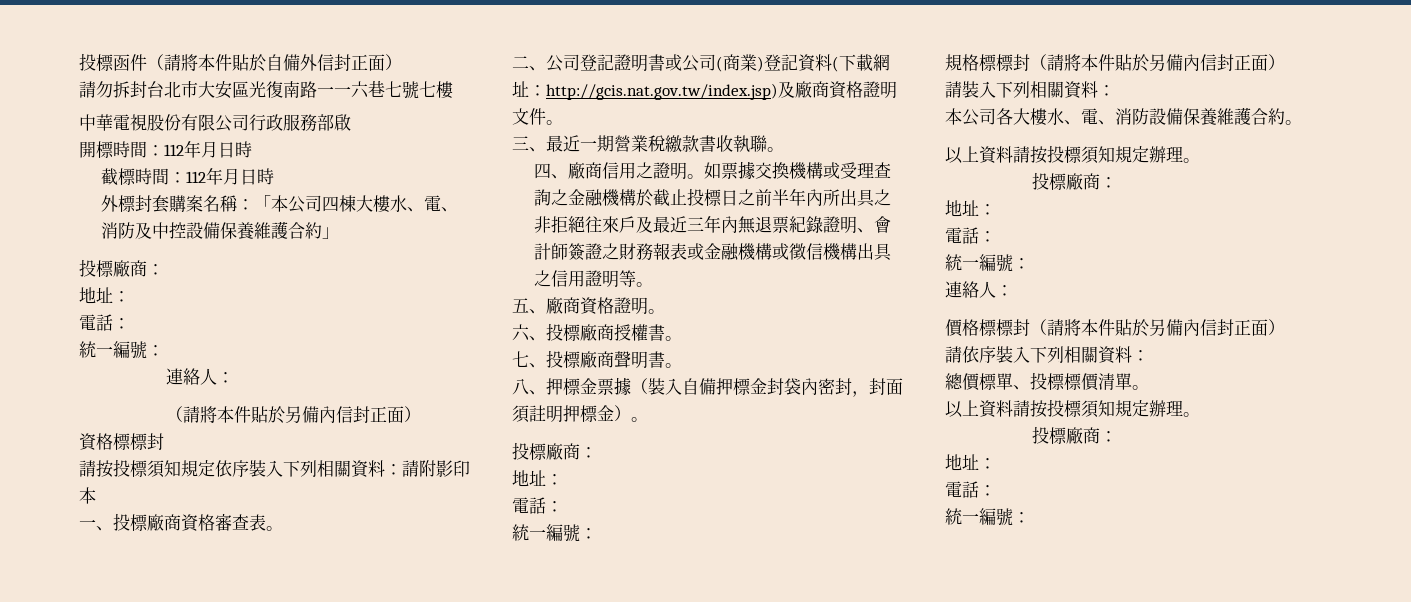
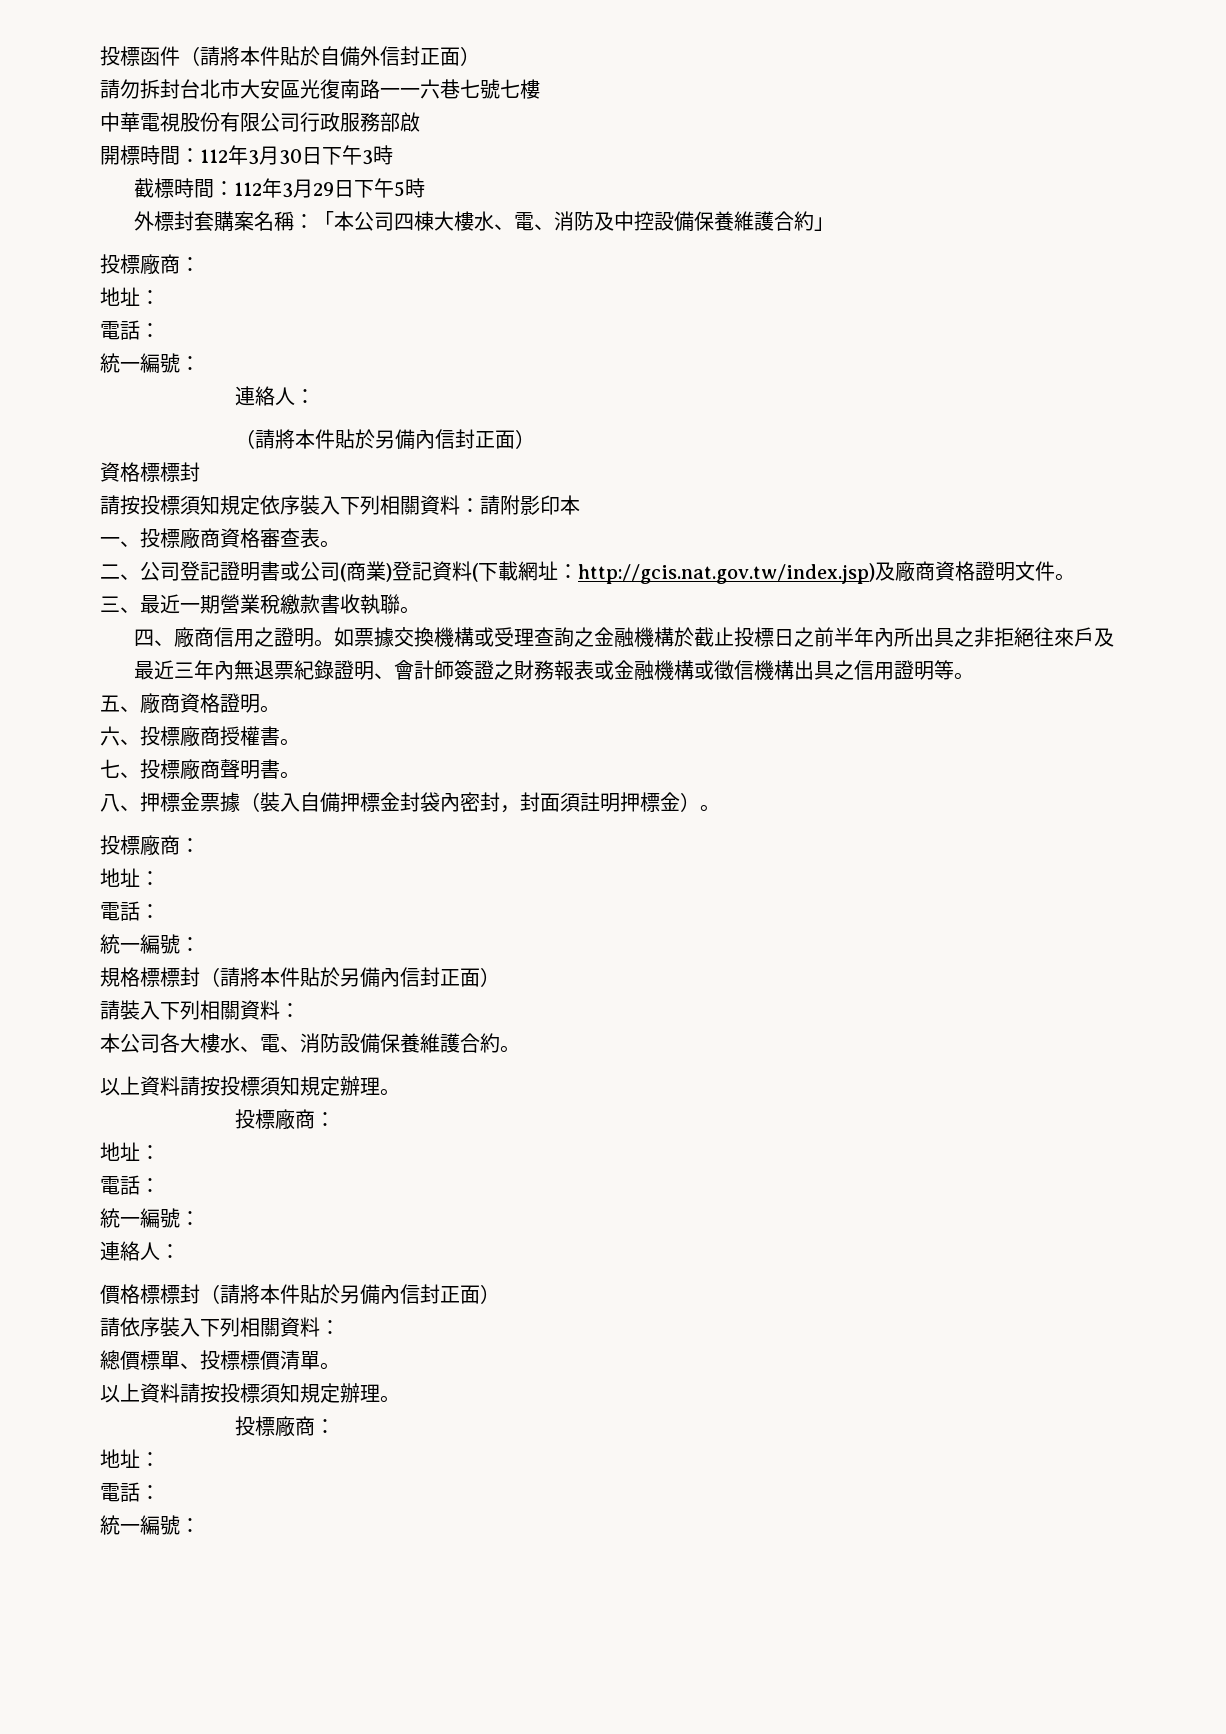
[201,141,235,158] 月日 -> [248,145,373,165] 3月30日下午3
[222,168,257,185] 月日 -> [281,178,405,198] 3月29日下午5

